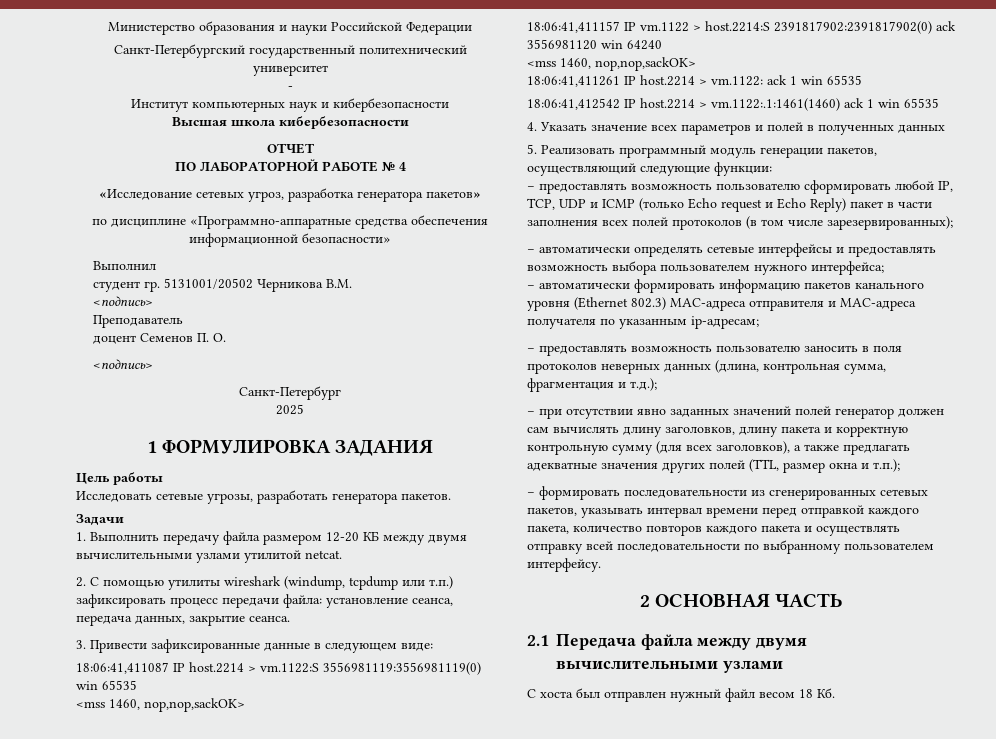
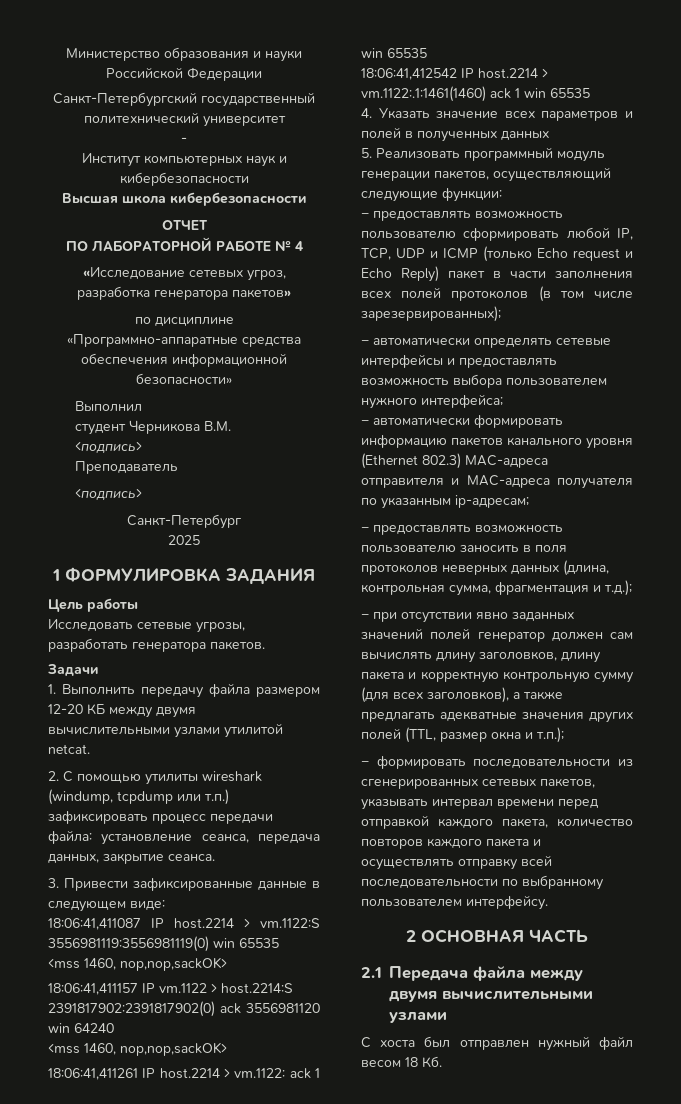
[144,278,254,292] гр. 5131001/20502 -> (126, 429) none
[93,333,227,344] // доцент Семенов П. О. -> (178, 467) none

